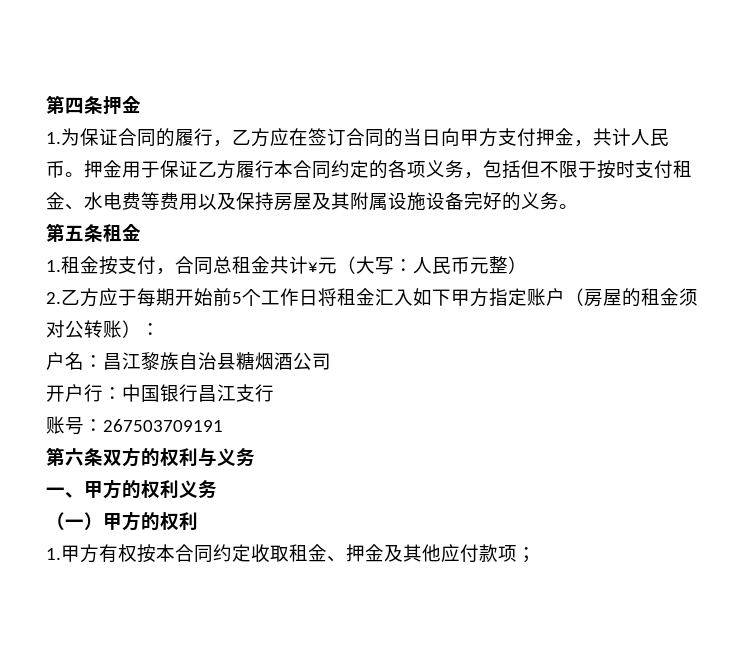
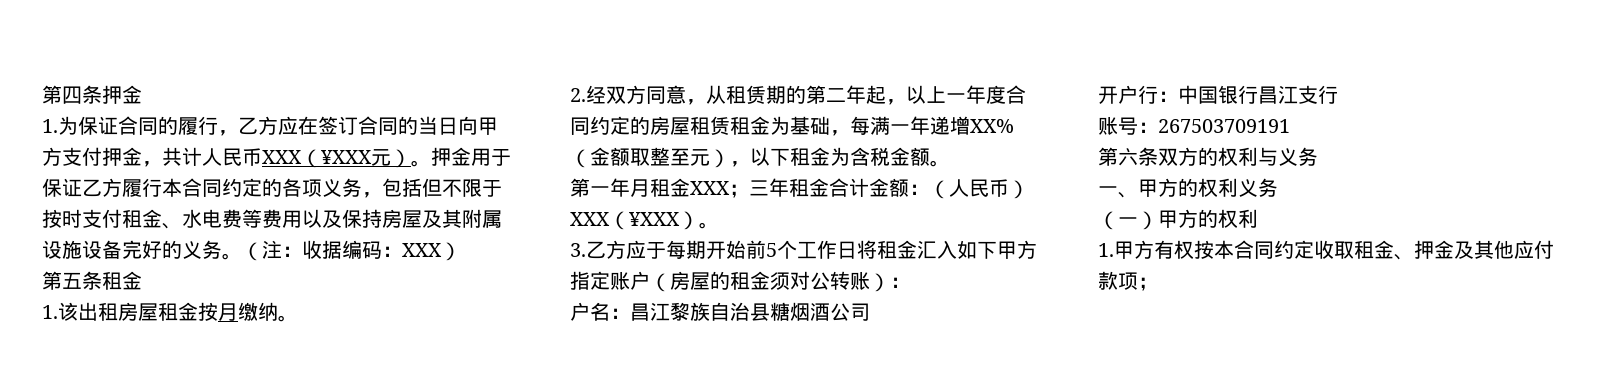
(65, 169) none -> [262,149,411,168] XXX（¥XXX元）
[46,223,141,242] [46,256,527,275] [46,292,61,304] // 第五条租金 // 1.租金按支付，合同总租金共计¥元（大写：人民币元整） // 2. -> [242,240,461,261] [42,271,142,290] [42,302,298,322] [570,85,1026,105] [570,116,1014,136] [570,147,950,168] [570,178,1029,199] [570,211,719,230] [570,243,586,257] （注：收据编码：XXX） // 第五条租金 // 1.该出租房屋租金按月缴纳。 // 2.经双方同意，从租赁期的第二年起，以上一年度合同约定的房屋租赁租金为基础，每满一年递增XX%（金额取整至元），以下租金为含税金额。 // 第一年月租金XXX；三年租金合计金额：（人民币）XXX（¥XXX）。 // 3.

